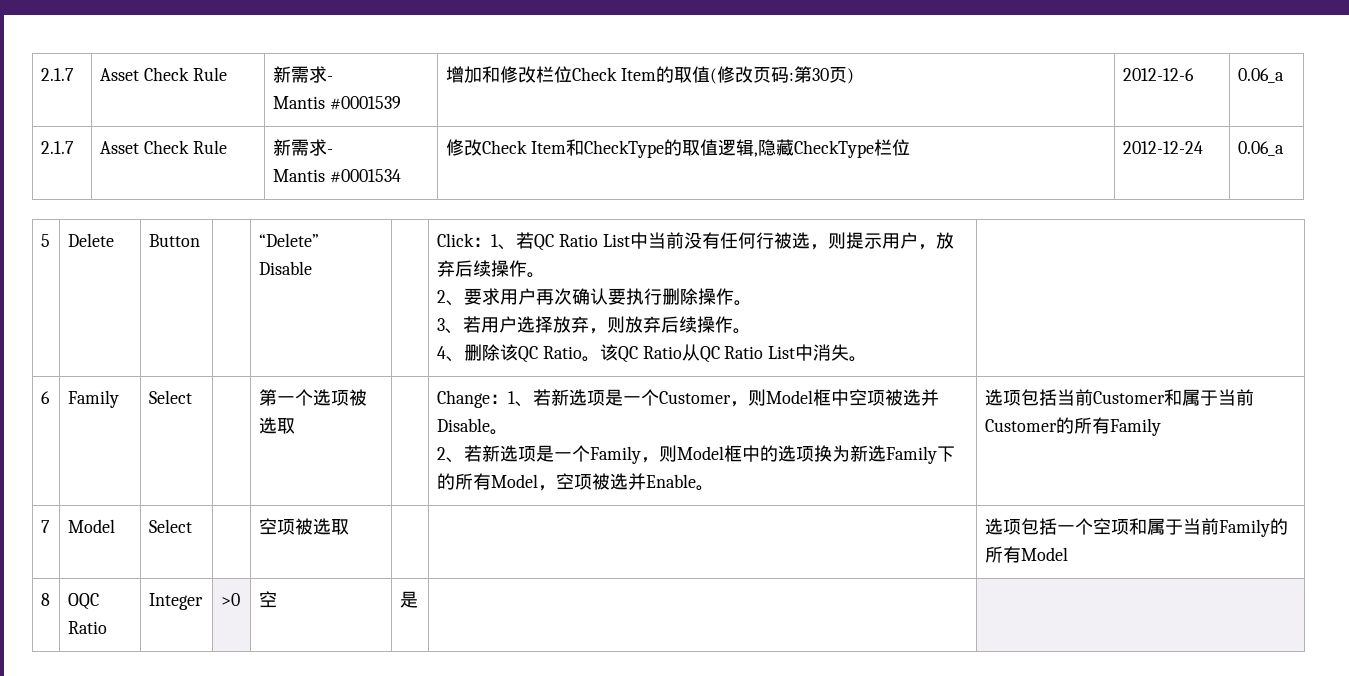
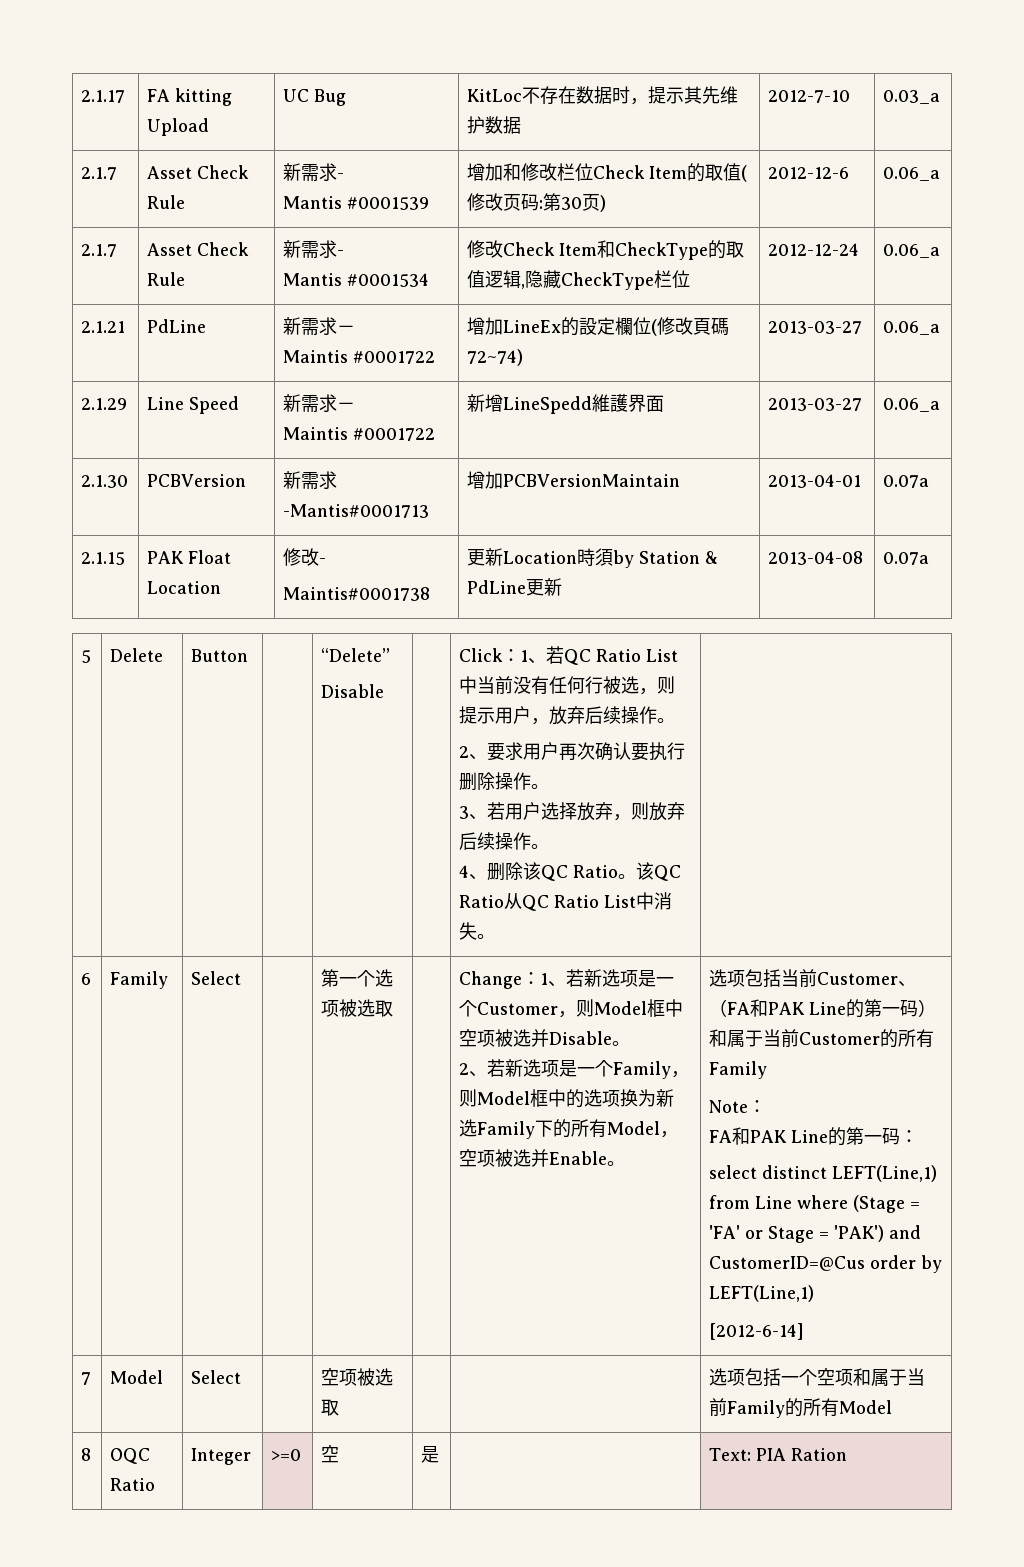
(40, 74) none -> [81,90,126,103] [147,88,233,106] [147,118,210,136] [283,89,347,106] [467,86,739,105] [467,116,522,134] [768,90,851,103] [883,90,941,104] 2.1.17 | FA kitting Upload | UC Bug | KitLoc不存在数据时，提示其先维护数据 | 2012-7-10 | 0.03_a //
(1284, 148) none -> [81,321,126,333] [147,319,207,333] [283,317,356,335] [283,350,436,364] [467,317,730,336] [467,349,524,366] [768,321,863,334] [883,321,941,335] [81,398,128,410] [147,396,240,414] [283,394,356,412] [283,427,436,441] [467,394,665,414] [768,398,863,411] [883,398,941,412] [81,475,129,488] [147,474,247,487] [283,471,338,489] [283,504,430,518] [467,471,681,489] [768,474,862,488] [883,475,930,488] [81,552,126,565] [147,550,232,564] [147,581,222,594] [283,548,327,566] [283,587,431,601] [467,548,719,568] [467,578,563,596] [768,551,864,565] [883,552,930,565] // 2.1.21 | PdLine | 新需求－ // Maintis #0001722 | 增加LineEx的設定欄位(修改頁碼72~74) | 2013-03-27 | 0.06_a // 2.1.29 | Line Speed | 新需求－ // Maintis #0001722 | 新增LineSpedd維護界面 | 2013-03-27 | 0.06_a // 2.1.30 | PCBVersion | 新需求-Mantis#0001713 | 增加PCBVersionMaintain | 2013-04-01 | 0.07a // 2.1.15 | PAK Float Location | 修改- // Maintis#0001738 | 更新Location時須by Station & PdLine更新 | 2013-04-08 | 0.07a
(1165, 397) none -> [898,981,917,987] [709,999,937,1018] 、（FA和PAK Line的第一码）
(1161, 427) none -> [709,1100,767,1113] [709,1127,919,1146] [709,1165,938,1182] [709,1195,921,1213] [709,1225,922,1243] [709,1255,943,1273] [709,1285,815,1302] [709,1323,805,1340] // Note： // FA和PAK Line的第一码： // select distinct LEFT(Line,1) from Line where (Stage = 'FA' or Stage = 'PAK') and CustomerID=@Cus order by LEFT(Line,1) // [2012-6-14]
[220,593,240,606] >0 -> [271,1449,302,1461] >=0
(418, 599) none -> [709,1448,848,1461] Text: PIA Ration

